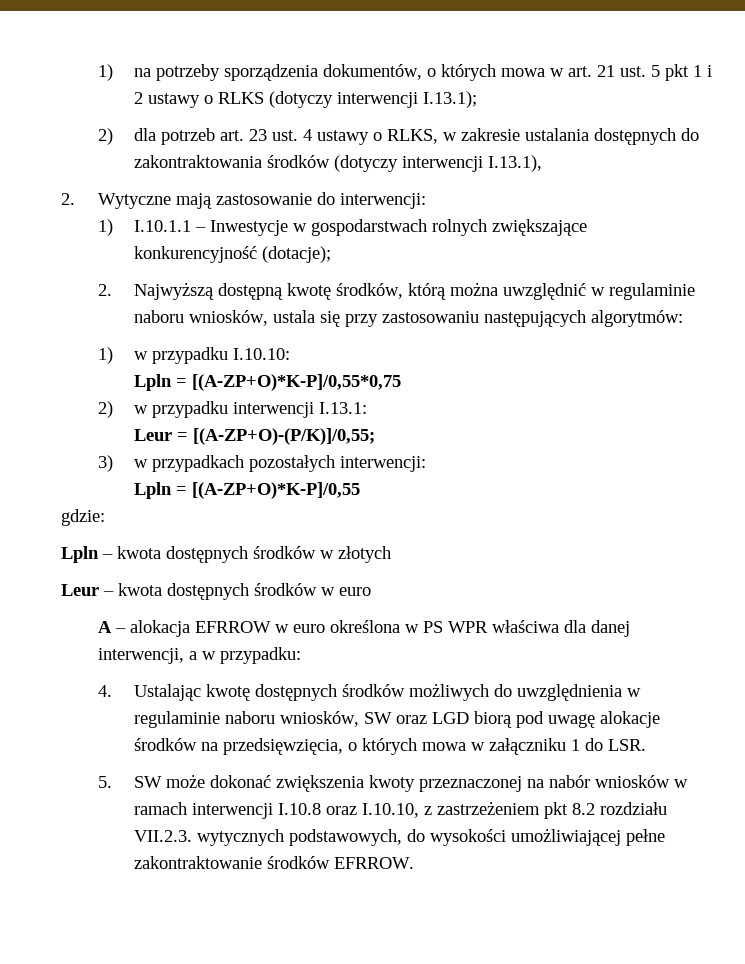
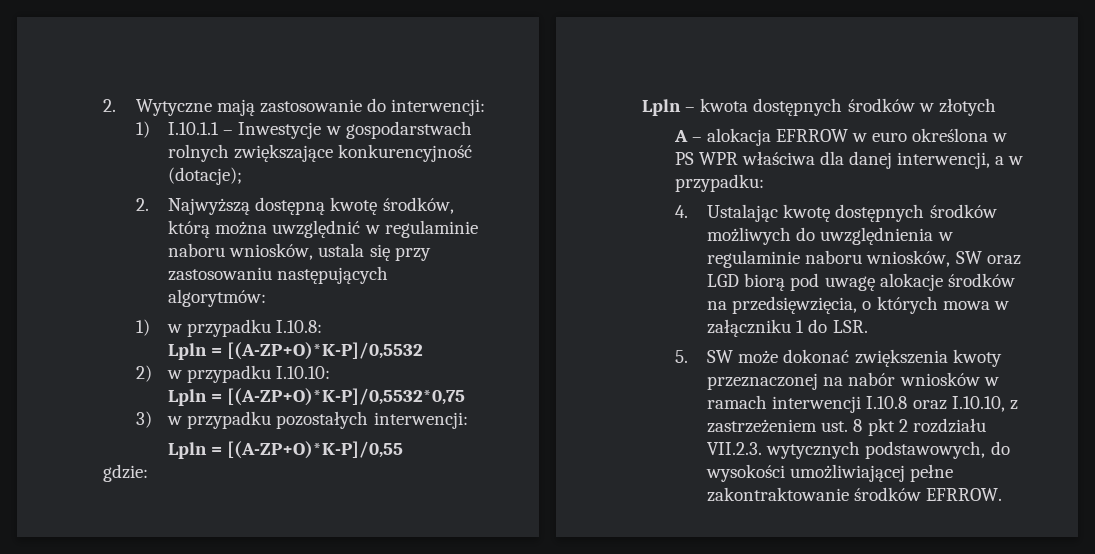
[97,64,713,81] [134,91,478,108] [97,128,700,145] [134,155,543,172] 1) na potrzeby sporządzenia dokumentów, o których mowa w art. 21 ust. 5 pkt 1 i 2 ustawy o RLKS (dotyczy interwencji I.13.1); // 2) dla potrzeb art. 23 ust. 4 ustawy o RLKS, w zakresie ustalania dostępnych do zakontraktowania środków (dotyczy interwencji I.13.1), // -> (103, 105) none
[233,348,291,360] [134,374,402,391] [97,401,368,418] [134,428,376,445] [97,455,245,472] I.10.10: // Lpln = [(A-ZP+O)*K-P]/0,55*0,75 // 2) w przypadku interwencji I.13.1: // Leur = [(A-ZP+O)-(P/K)]/0,55; // 3) w przypadkach -> [276,320,323,333] [168,342,424,360] [135,365,331,383] [168,388,466,406] [135,411,272,429] I.10.8: // Lpln = [(A-ZP+O)*K-P]/0,5532 // 2) w przypadku I.10.10: // Lpln = [(A-ZP+O)*K-P]/0,5532*0,75 // 3) w przypadku
[61,583,371,600] // Leur – kwota dostępnych środków w euro -> (996, 107) none
[544,802,596,819] pkt 8.2 -> [821,418,908,436] ust. 8 pkt 2

